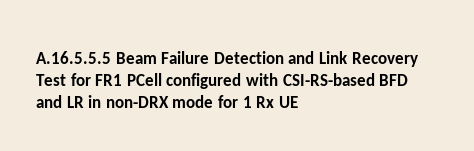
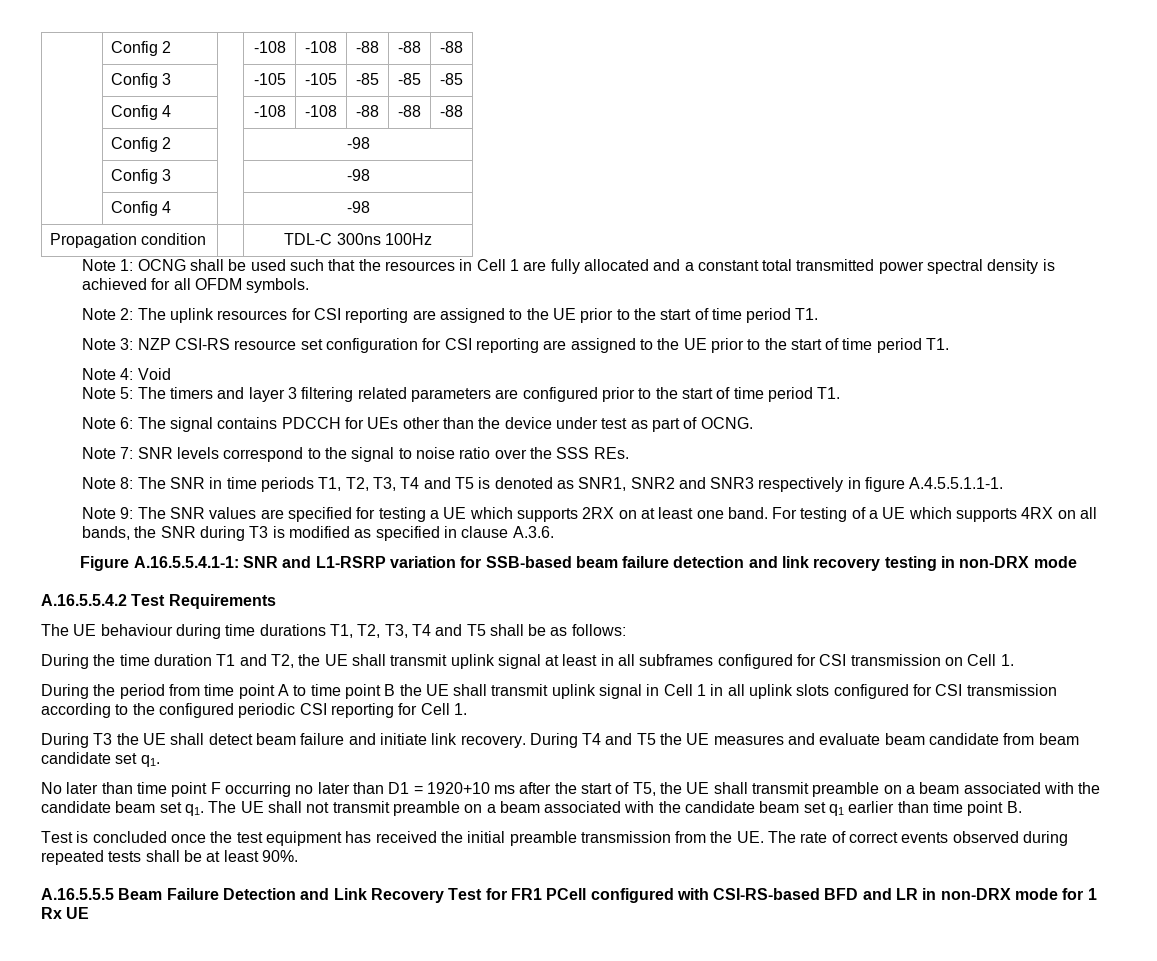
(36, 57) none -> [111,41,172,56] [253,41,286,53] [305,41,337,53] [356,41,379,53] [398,41,421,53] [440,41,463,53] [111,73,172,88] [253,73,286,85] [305,73,337,85] [356,73,379,85] [398,73,421,85] [440,73,463,85] [111,105,172,120] [253,105,286,117] [305,105,337,117] [356,105,379,117] [398,105,421,117] [440,105,463,117] [111,137,172,152] [346,137,370,149] [111,169,172,184] [346,169,370,181] [111,201,172,216] [346,201,370,213] [50,233,207,248] [284,233,432,245] [82,259,1055,274] [82,278,310,293] [82,308,819,323] [82,338,950,353] [82,368,171,380] [82,387,841,402] [82,417,753,432] [82,447,629,462] [82,477,1004,492] [82,507,1098,522] [82,526,554,541] [80,556,1077,571] [41,594,276,609] [41,624,626,639] [41,654,1014,669] [41,684,1057,699] [41,703,467,718] [41,733,1079,748] [41,752,160,767] [41,782,1101,797] [41,801,1022,816] [41,831,1069,846] [41,850,298,865] | Config 2 | | -108 | -108 | -88 | -88 | -88 // | Config 3 | | -105 | -105 | -85 | -85 | -85 // | Config 4 | | -108 | -108 | -88 | -88 | -88 // | Config 2 | | -98 // | Config 3 | | -98 // | Config 4 | | -98 // Propagation condition | | TDL-C 300ns 100Hz // Note 1: OCNG shall be used such that the resources in Cell 1 are fully allocated and a constant total transmitted power spectral density is achieved for all OFDM symbols. // Note 2: The uplink resources for CSI reporting are assigned to the UE prior to the start of time period T1. // Note 3: NZP CSI-RS resource set configuration for CSI reporting are assigned to the UE prior to the start of time period T1. // Note 4: Void // Note 5: The timers and layer 3 filtering related parameters are configured prior to the start of time period T1. // Note 6: The signal contains PDCCH for UEs other than the device under test as part of OCNG. // Note 7: SNR levels correspond to the signal to noise ratio over the SSS REs. // Note 8: The SNR in time periods T1, T2, T3, T4 and T5 is denoted as SNR1, SNR2 and SNR3 respectively in figure A.4.5.5.1.1-1. // Note 9: The SNR values are specified for testing a UE which supports 2RX on at least one band. For testing of a UE which supports 4RX on all bands, the SNR during T3 is modified as specified in clause A.3.6. // Figure A.16.5.5.4.1-1: SNR and L1-RSRP variation for SSB-based beam failure detection and link recovery testing in non-DRX mode // A.16.5.5.4.2 Test Requirements // The UE behaviour during time durations T1, T2, T3, T4 and T5 shall be as follows: // During the time duration T1 and T2, the UE shall transmit uplink signal at least in all subframes configured for CSI transmission on Cell 1. // During the period from time point A to time point B the UE shall transmit uplink signal in Cell 1 in all uplink slots configured for CSI transmission according to the configured periodic CSI reporting for Cell 1. // During T3 the UE shall detect beam failure and initiate link recovery. During T4 and T5 the UE measures and evaluate beam candidate from beam candidate set q1. // No later than time point F occurring no later than D1 = 1920+10 ms after the start of T5, the UE shall transmit preamble on a beam associated with the candidate beam set q1. The UE shall not transmit preamble on a beam associated with the candidate beam set q1 earlier than time point B. // Test is concluded once the test equipment has received the initial preamble transmission from the UE. The rate of correct events observed during repeated tests shall be at least 90%. //

